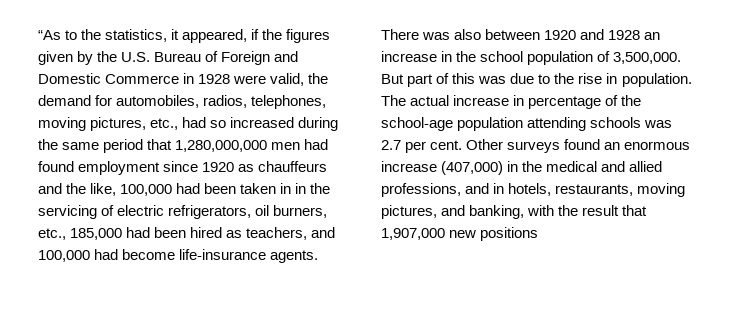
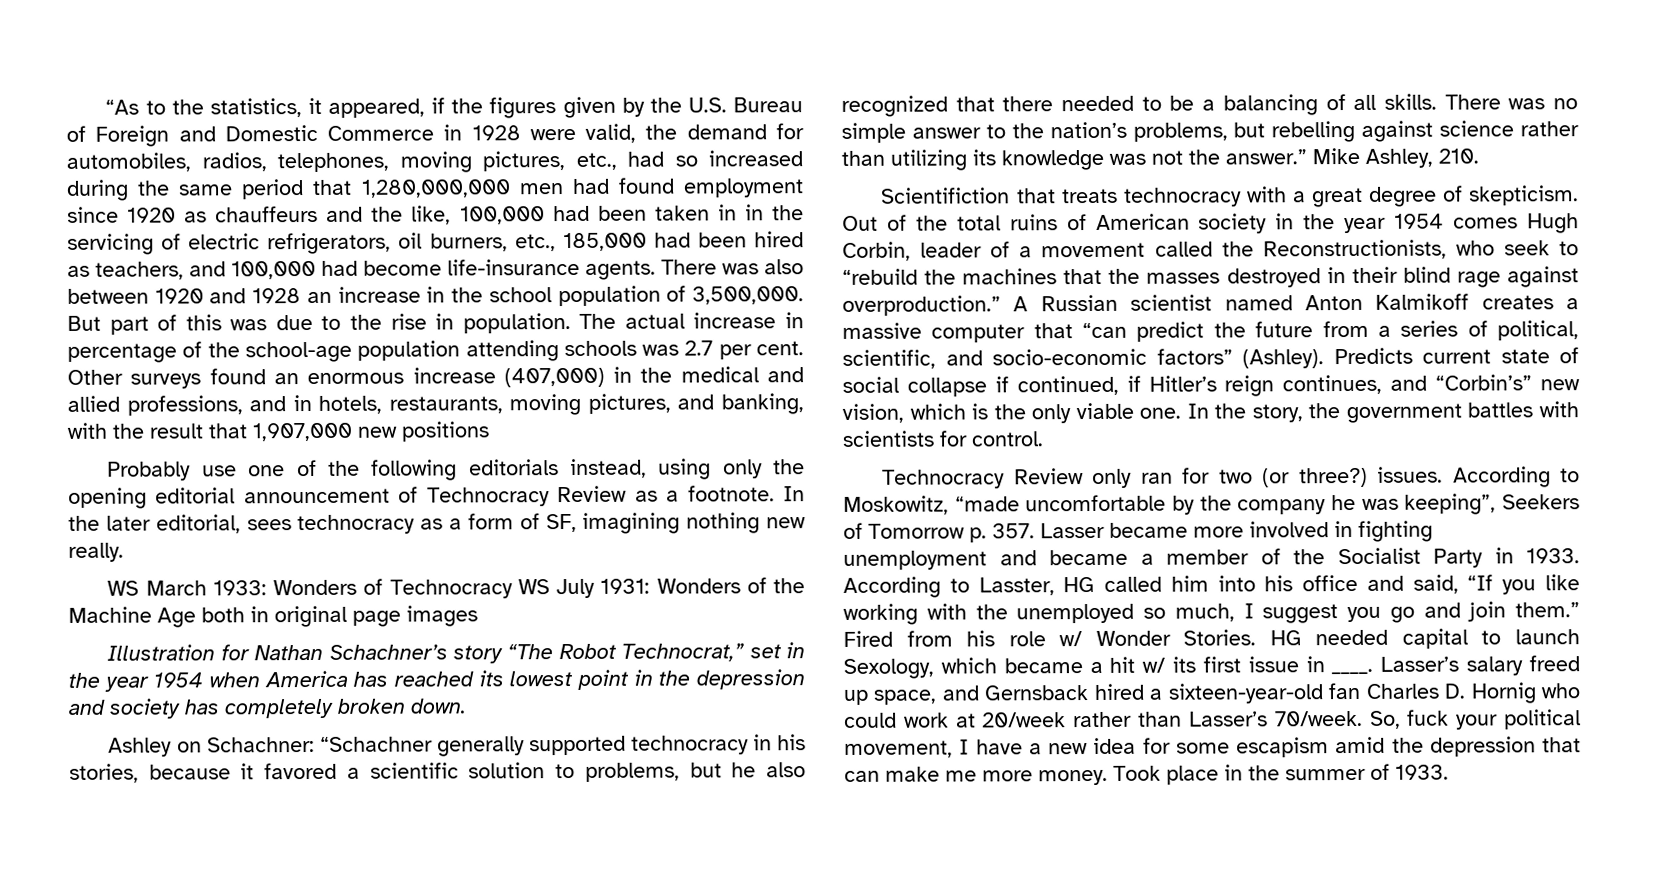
(539, 234) none -> [107,458,805,481] [68,485,806,509] [68,512,806,535] [68,542,124,562] [107,577,805,599] [68,605,478,628] [107,642,805,664] [68,669,805,692] [68,698,467,719] [108,734,806,757] [69,762,807,783] [841,93,1578,117] [841,120,1579,143] [841,147,1479,171] [881,185,1579,208] [842,213,1579,234] [842,239,1579,261] [842,266,1579,288] [842,293,1579,316] [842,320,1579,343] [842,347,1579,369] [842,374,1580,397] [842,401,1579,424] [842,430,1044,447] [882,466,1580,489] [843,493,1580,515] [843,520,1433,543] [843,547,1580,570] [843,574,1580,598] [843,601,1580,625] [843,628,1580,649] [843,655,1580,679] [843,682,1581,705] [844,709,1582,730] [844,736,1581,758] [844,763,1449,786] // Probably use one of the following editorials instead, using only the opening editorial announcement of Technocracy Review as a footnote. In the later editorial, sees technocracy as a form of SF, imagining nothing new really. // WS March 1933: Wonders of Technocracy WS July 1931: Wonders of the Machine Age both in original page images // Illustration for Nathan Schachner’s story “The Robot Technocrat,” set in the year 1954 when America has reached its lowest point in the depression and society has completely broken down. // Ashley on Schachner: “Schachner generally supported technocracy in his stories, because it favored a scientific solution to problems, but he also recognized that there needed to be a balancing of all skills. There was no simple answer to the nation’s problems, but rebelling against science rather than utilizing its knowledge was not the answer.” Mike Ashley, 210. // Scientifiction that treats technocracy with a great degree of skepticism. Out of the total ruins of American society in the year 1954 comes Hugh Corbin, leader of a movement called the Reconstructionists, who seek to “rebuild the machines that the masses destroyed in their blind rage against overproduction.” A Russian scientist named Anton Kalmikoff creates a massive computer that “can predict the future from a series of political, scientific, and socio-economic factors” (Ashley). Predicts current state of social collapse if continued, if Hitler’s reign continues, and “Corbin’s” new vision, which is the only viable one. In the story, the government battles with scientists for control. // Technocracy Review only ran for two (or three?) issues. According to Moskowitz, “made uncomfortable by the company he was keeping”, Seekers of Tomorrow p. 357. Lasser became more involved in fighting unemployment and became a member of the Socialist Party in 1933. According to Lasster, HG called him into his office and said, “If you like working with the unemployed so much, I suggest you go and join them.” Fired from his role w/ Wonder Stories. HG needed capital to launch Sexology, which became a hit w/ its first issue in ____. Lasser’s salary freed up space, and Gernsback hired a sixteen-year-old fan Charles D. Hornig who could work at 20/week rather than Lasser’s 70/week. So, fuck your political movement, I have a new idea for some escapism amid the depression that can make me more money. Took place in the summer of 1933.

